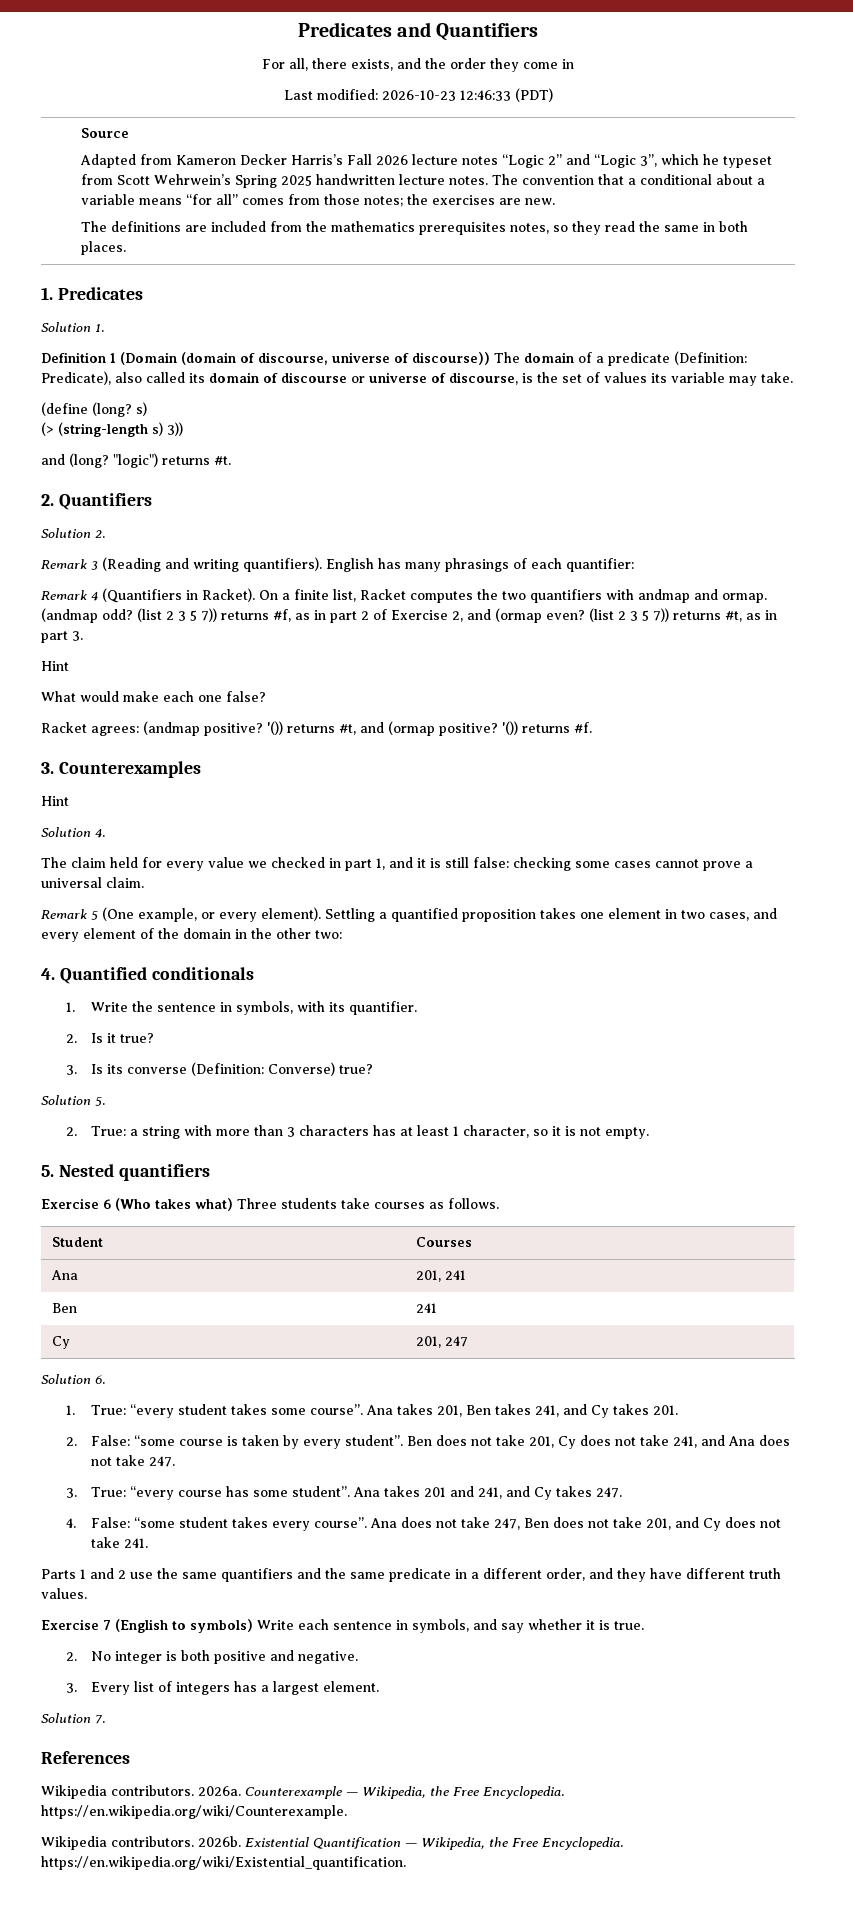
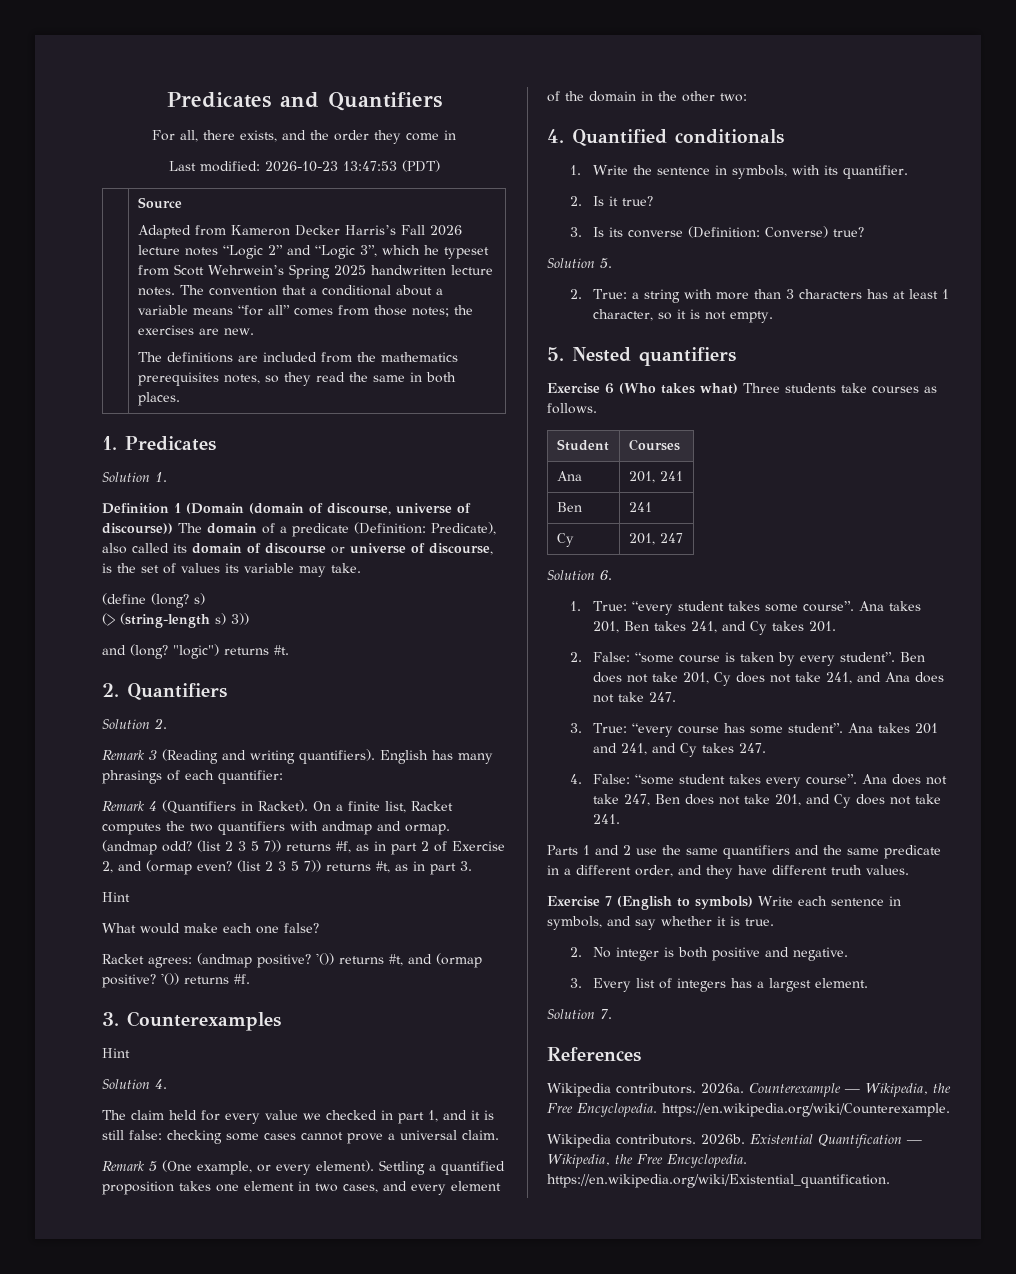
[459,90,511,101] 12:46:33 -> [342,161,397,171] 13:47:53

